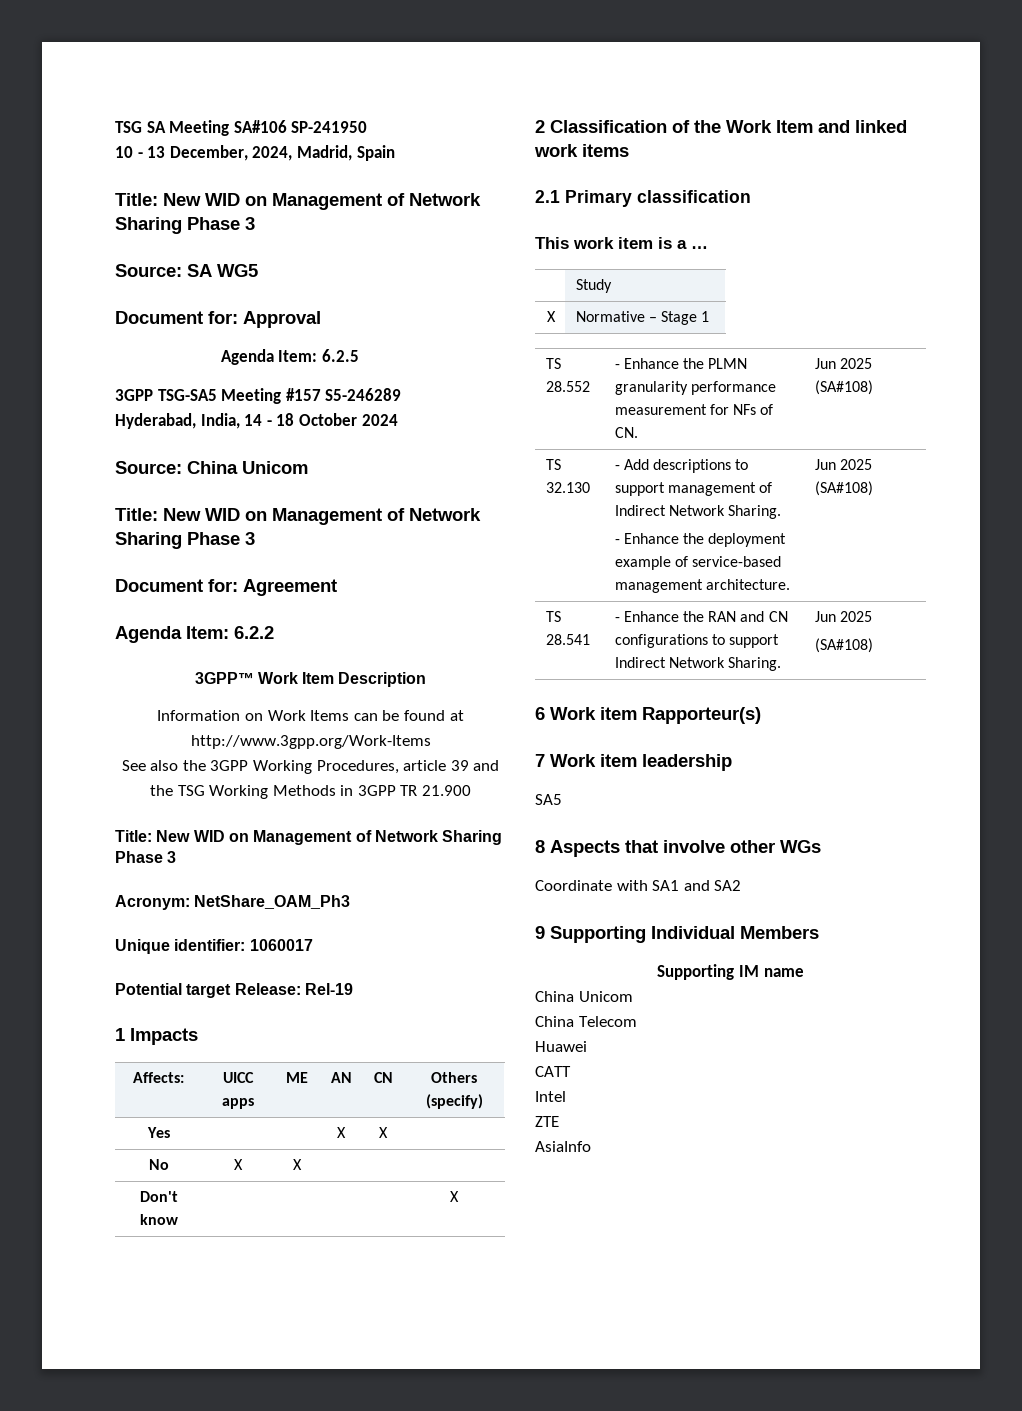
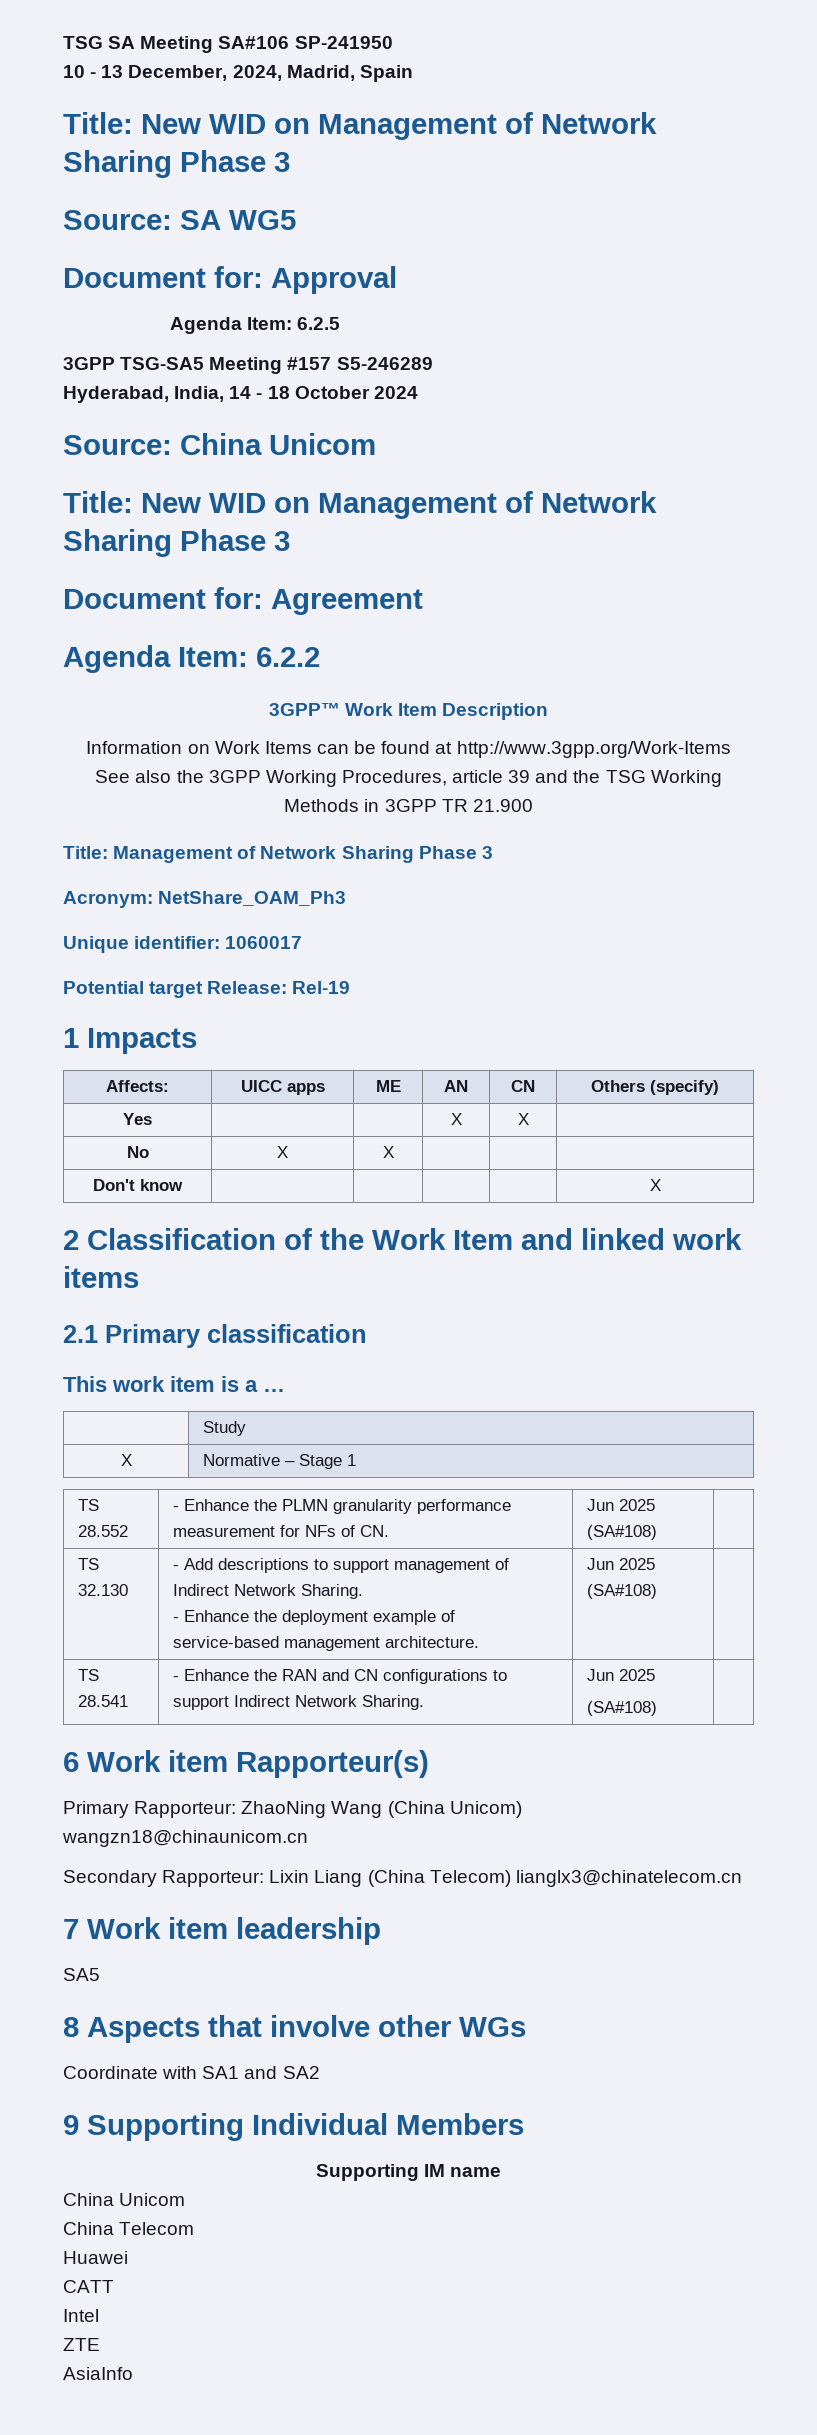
[156,830,249,842] New WID on -> (108, 852) none
(761, 715) none -> [63,1801,522,1818] [62,1830,308,1847] [63,1870,742,1887] // Primary Rapporteur: ZhaoNing Wang (China Unicom) wangzn18@chinaunicom.cn // Secondary Rapporteur: Lixin Liang (China Telecom) lianglx3@chinatelecom.cn

